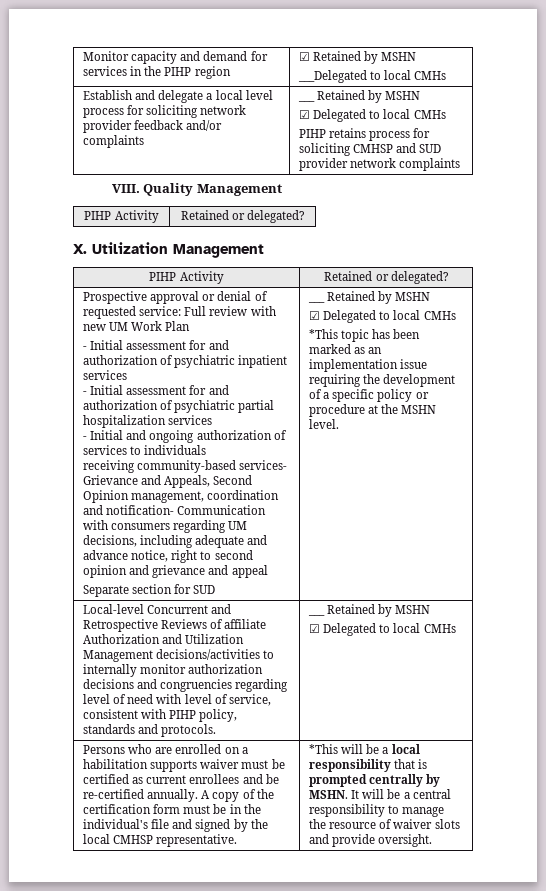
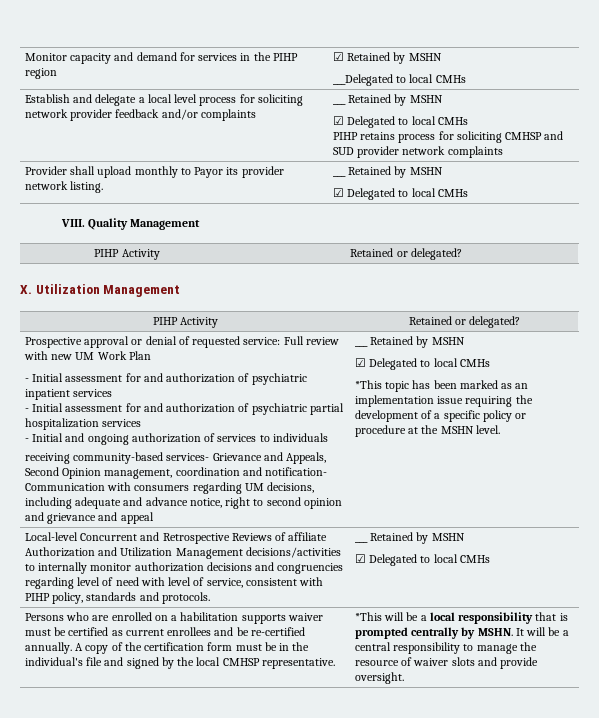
(461, 164) none -> [24,166,284,178] [24,181,104,193] [332,175,346,177] [348,166,443,178] [332,188,468,200] // Provider shall upload monthly to Payor its provider network listing. | ___ Retained by MSHN // ☑ Delegated to local CMHs
[83,584,216,597] // Separate section for SUD -> (154, 518) none

